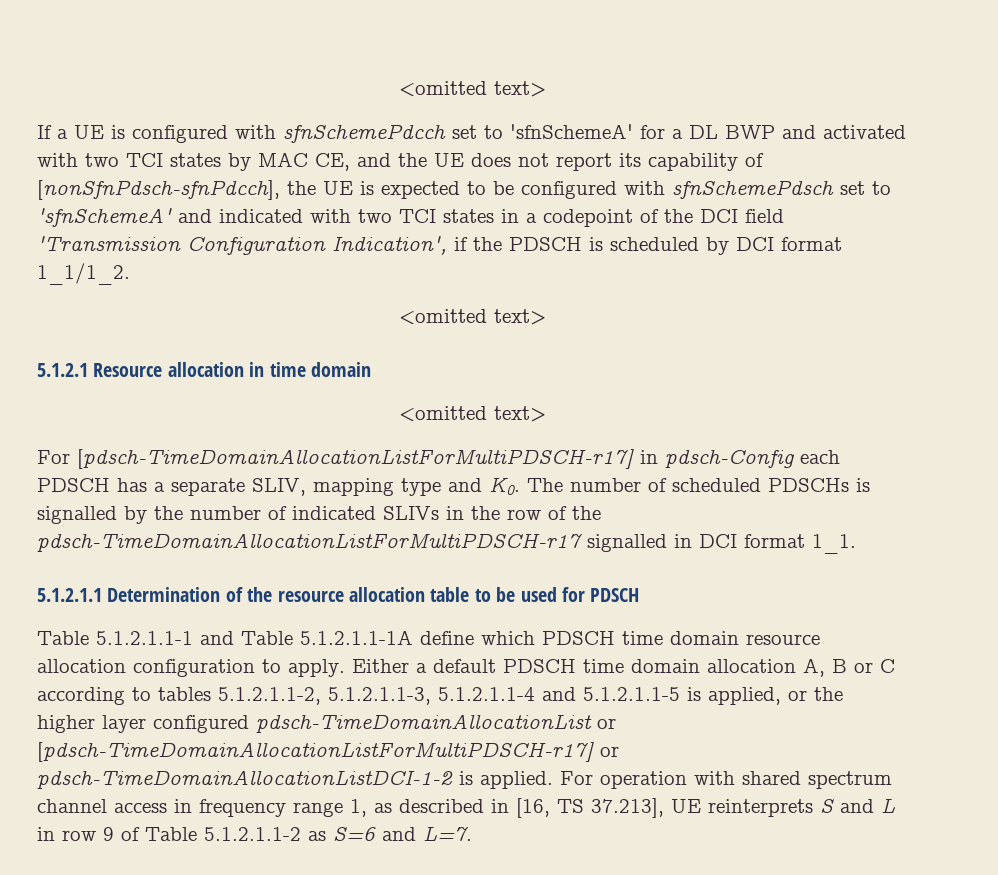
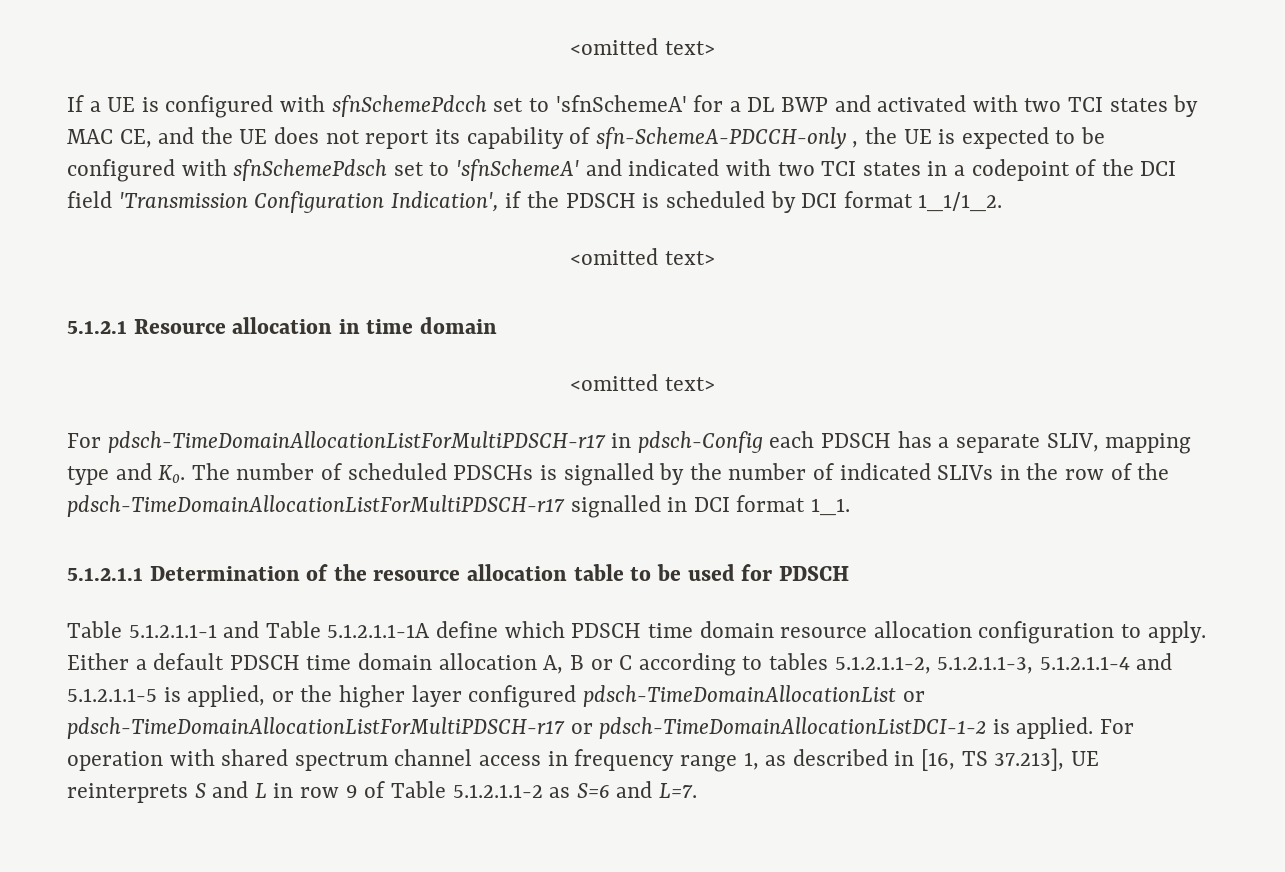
[37,180,280,200] [nonSfnPdsch-sfnPdcch], -> [595,127,859,149] sfn-SchemeA-PDCCH-only ,
[77,448,634,469] [pdsch-TimeDomainAllocationListForMultiPDSCH-r17] -> [107,431,606,453] pdsch-TimeDomainAllocationListForMultiPDSCH-r17
[37,741,594,762] [pdsch-TimeDomainAllocationListForMultiPDSCH-r17] -> [67,717,565,739] pdsch-TimeDomainAllocationListForMultiPDSCH-r17

